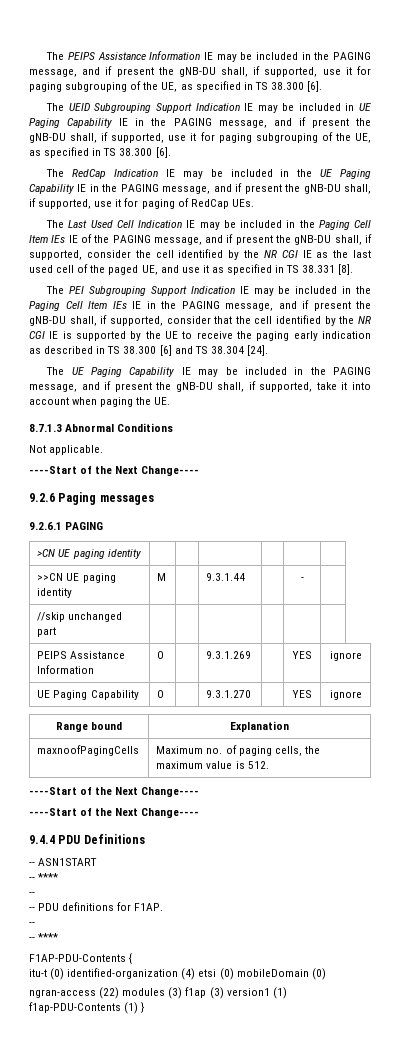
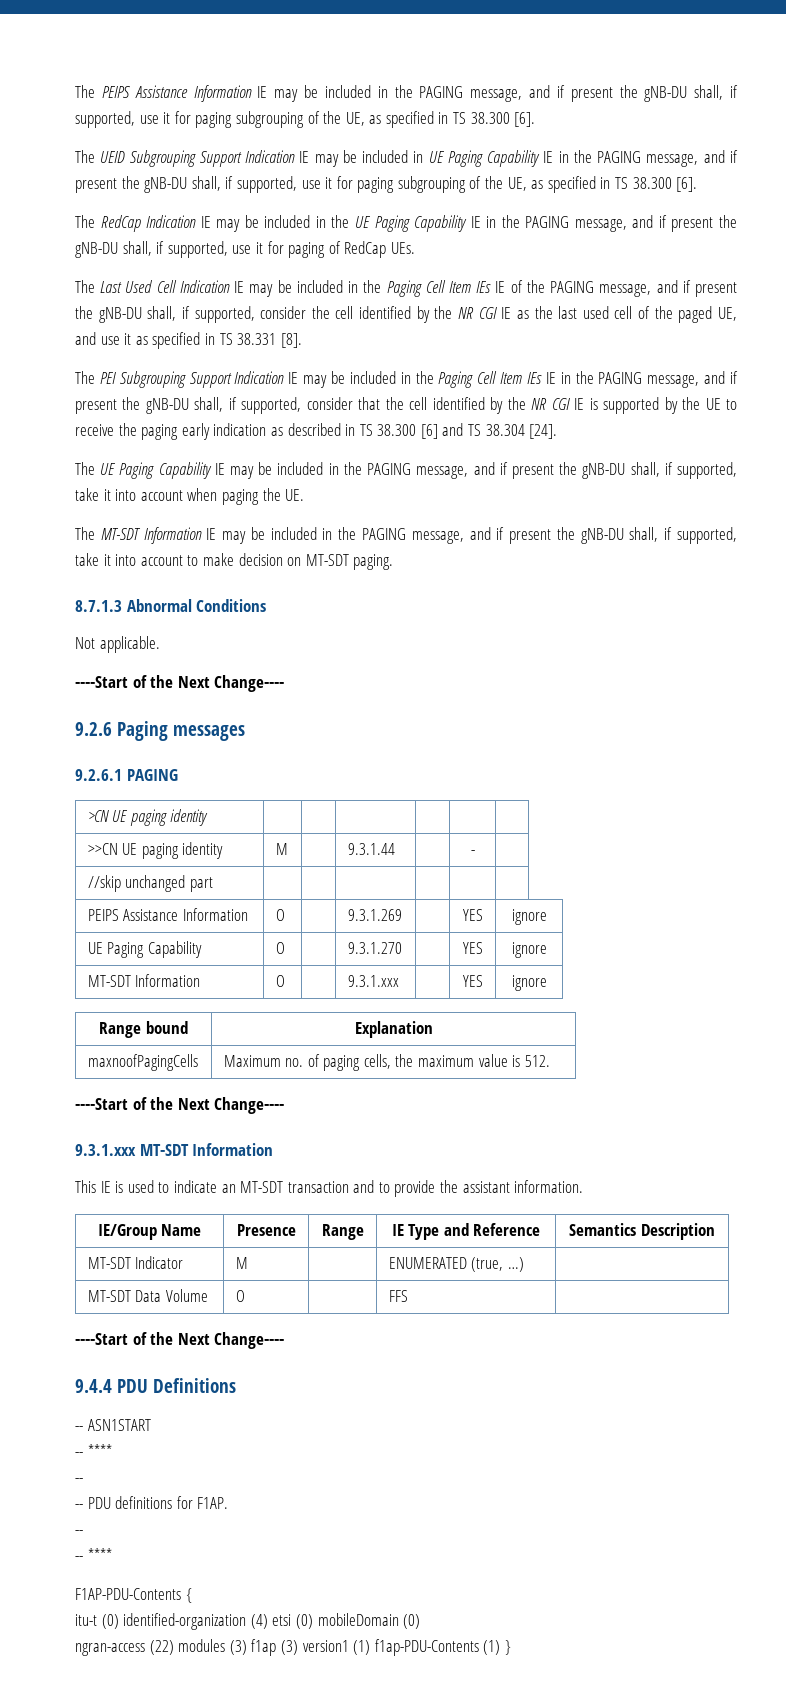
(171, 401) none -> [75,527,737,544] [75,553,394,570] // The MT-SDT Information IE may be included in the PAGING message, and if present the gNB-DU shall, if supported, take it into account to make decision on MT-SDT paging.
(362, 695) none -> [87,974,201,987] [275,975,285,987] [347,975,399,987] [462,975,483,987] [511,975,547,991] // MT-SDT Information | O | | 9.3.1.xxx | | YES | ignore
(200, 792) none -> [75,1143,274,1156] [75,1180,584,1197] [97,1224,202,1240] [236,1224,296,1236] [321,1224,364,1240] [391,1223,541,1240] [569,1223,715,1240] [87,1256,184,1269] [235,1257,248,1269] [388,1257,524,1272] [87,1289,208,1302] [235,1290,245,1302] [388,1290,408,1302] // 9.3.1.xxx MT-SDT Information // This IE is used to indicate an MT-SDT transaction and to provide the assistant information. // IE/Group Name | Presence | Range | IE Type and Reference | Semantics Description // MT-SDT Indicator | M | | ENUMERATED (true, …) | // MT-SDT Data Volume | O | | FFS |

